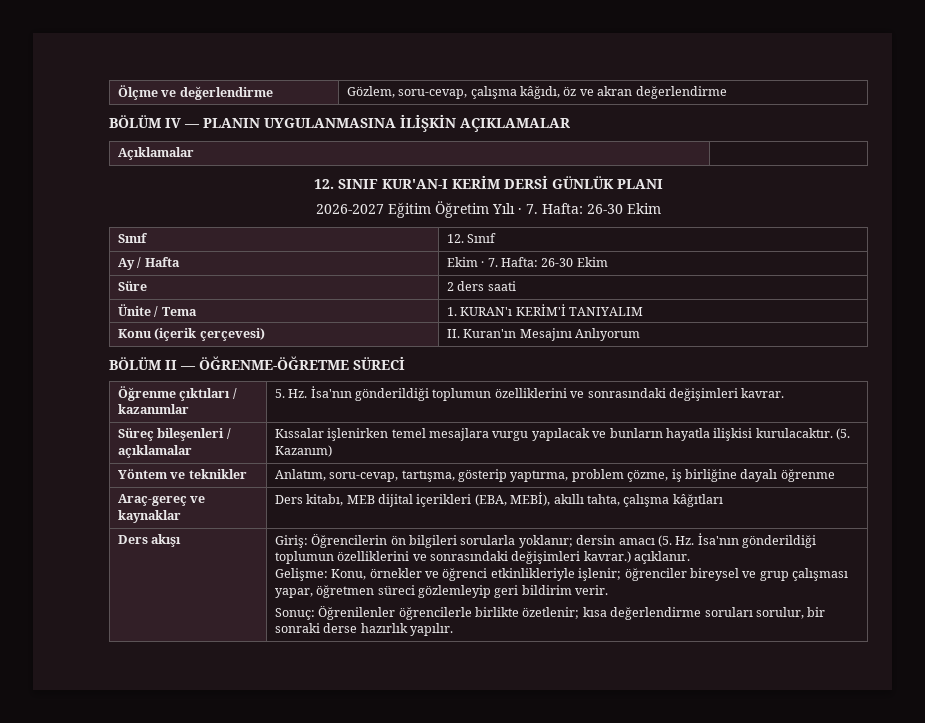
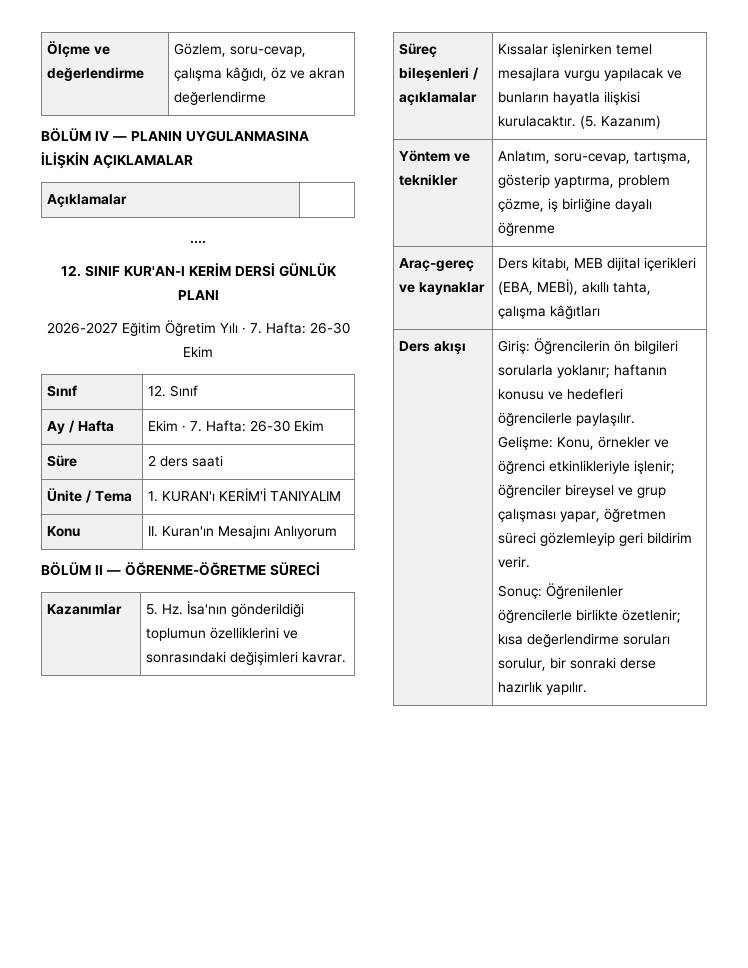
(194, 153) none -> [190,240,206,244] // ....
[154,328,265,341] (içerik çerçevesi) -> (81, 531) none
[117,386,237,401] [117,404,189,414] Öğrenme çıktıları / kazanımlar -> [47,604,123,615] Kazanımlar
[576,533,817,548] [274,551,691,564] dersin amacı (5. Hz. İsa'nın gönderildiği toplumun özelliklerini ve sonrasındaki değişimleri kavrar.) açıklanır. -> [614,364,668,376] [498,388,624,400] [498,412,636,426] haftanın konusu ve hedefleri öğrencilerle paylaşılır.

